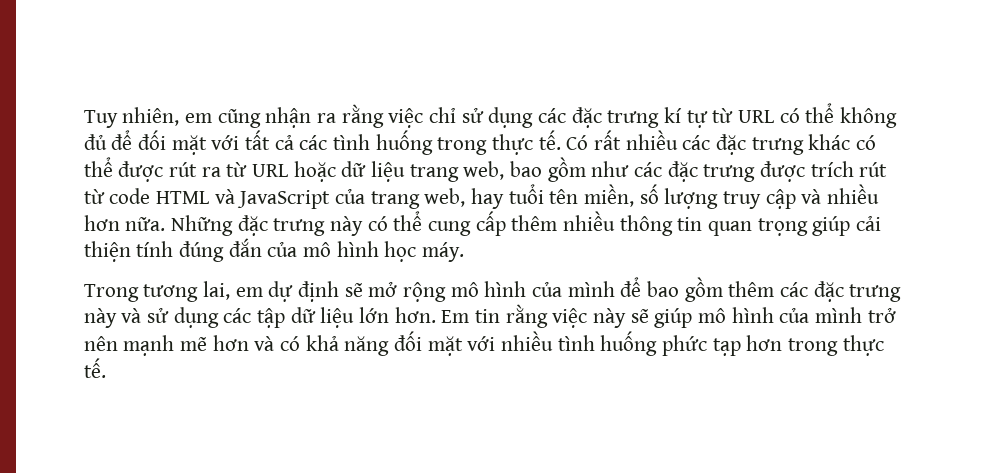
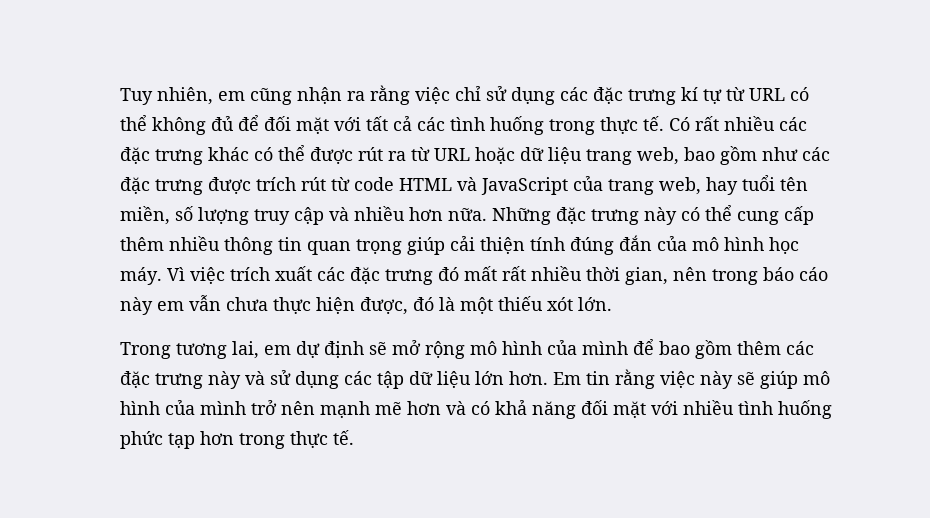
(465, 252) none -> [166,266,828,285] [119,295,612,315] Vì việc trích xuất các đặc trưng đó mất rất nhiều thời gian, nên trong báo cáo này em vẫn chưa thực hiện được, đó là một thiếu xót lớn.

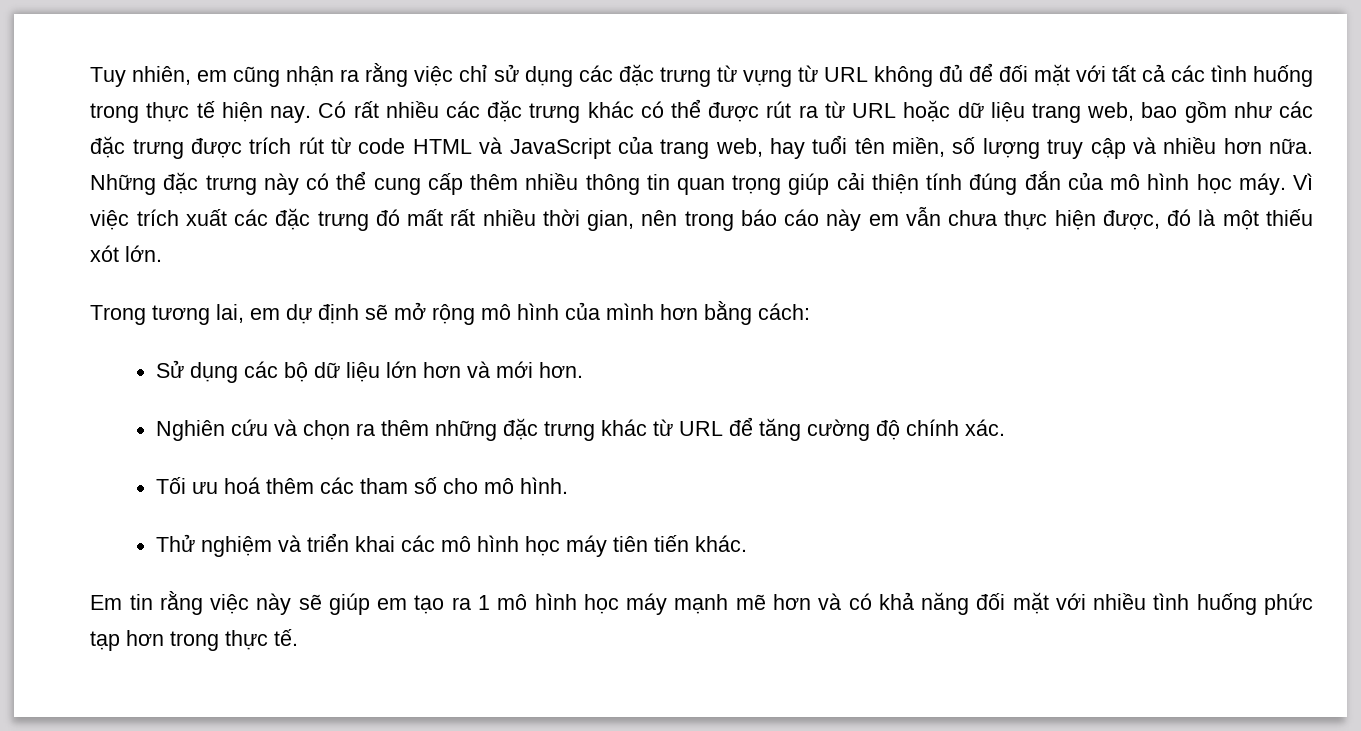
[680,87,809,104] [119,115,147,131] kí tự từ URL có thể -> [716,65,868,87] từ vựng từ URL
[642,116,664,131] tế. -> [196,101,312,123] tế hiện nay.
[632,339,814,359] [119,370,404,389] để bao gồm thêm các đặc trưng này và sử dụng các tập -> [660,301,811,325] [156,360,309,383] hơn bằng cách: // Sử dụng các bộ
[508,371,548,385] hơn. -> [423,361,584,378] [156,417,1006,441] [156,477,569,494] [156,533,748,557] hơn và mới hơn. // Nghiên cứu và chọn ra thêm những đặc trưng khác từ URL để tăng cường độ chính xác. // Tối ưu hoá thêm các tham số cho mô hình. // Thử nghiệm và triển khai các mô hình học máy tiên tiến khác. //
[802,371,830,385] [119,400,315,415] mô hình của mình trở nên -> [377,593,668,615] em tạo ra 1 mô hình học máy

